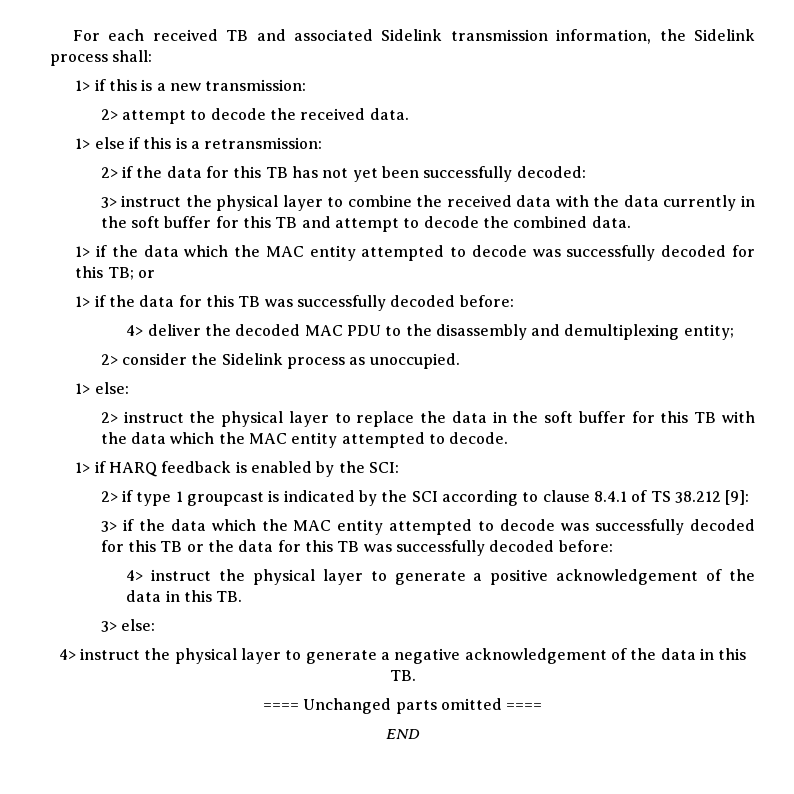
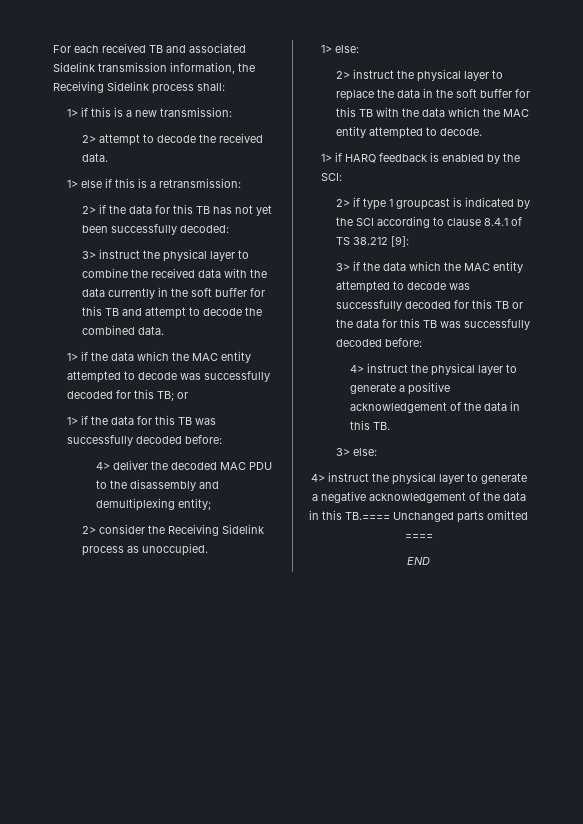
(686, 35) none -> [53,81,104,93] Receiving
(218, 359) none -> [167,524,219,536] Receiving
[389,670,416,681] [262,703,299,710] TB. // ==== -> [345,512,390,520] TB.====

